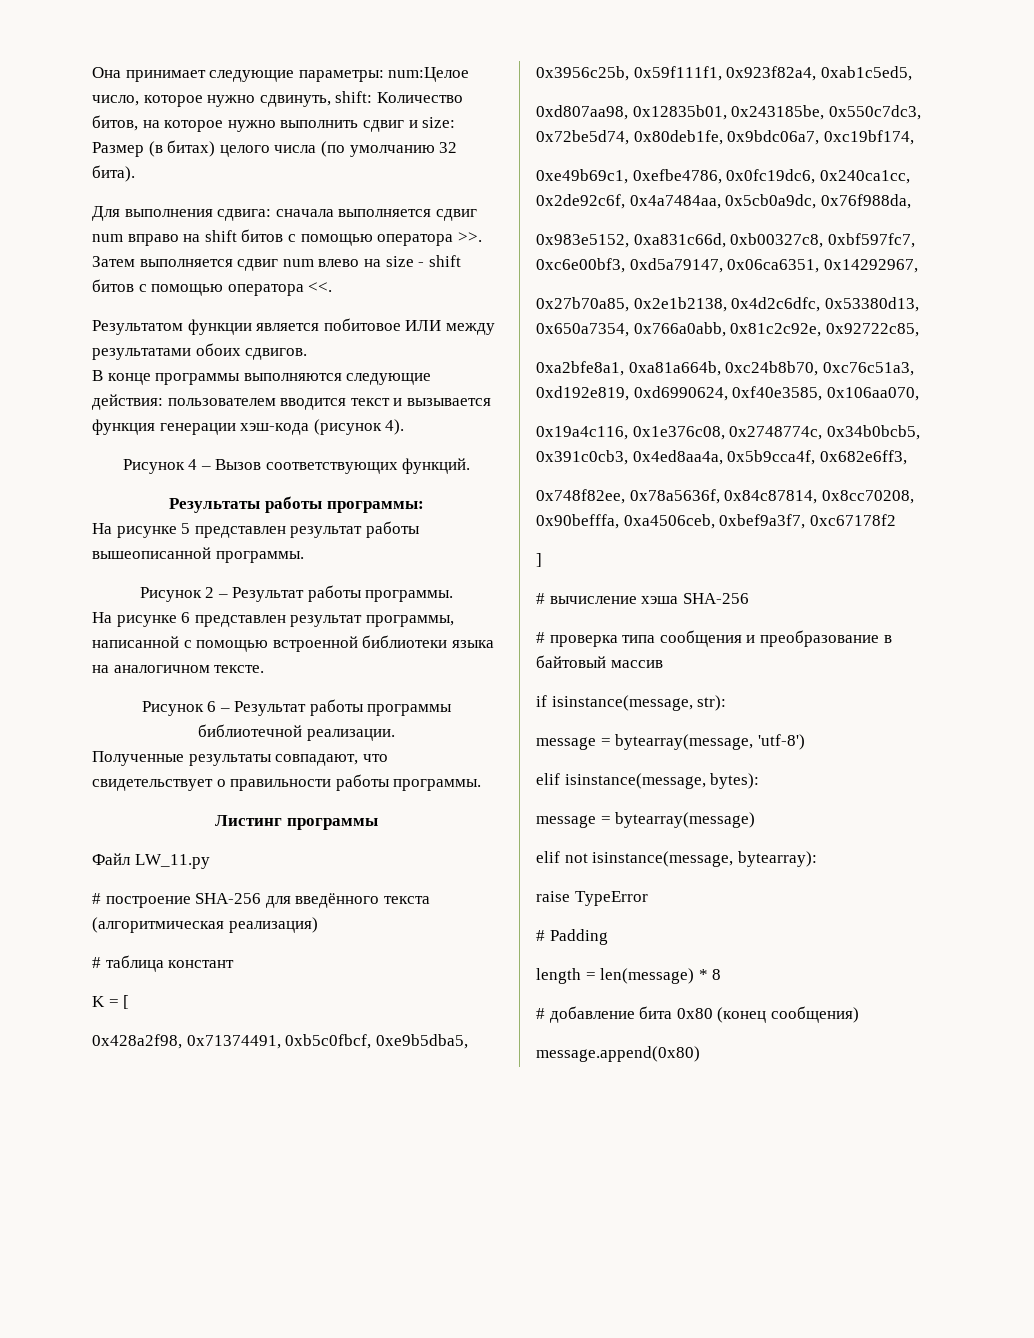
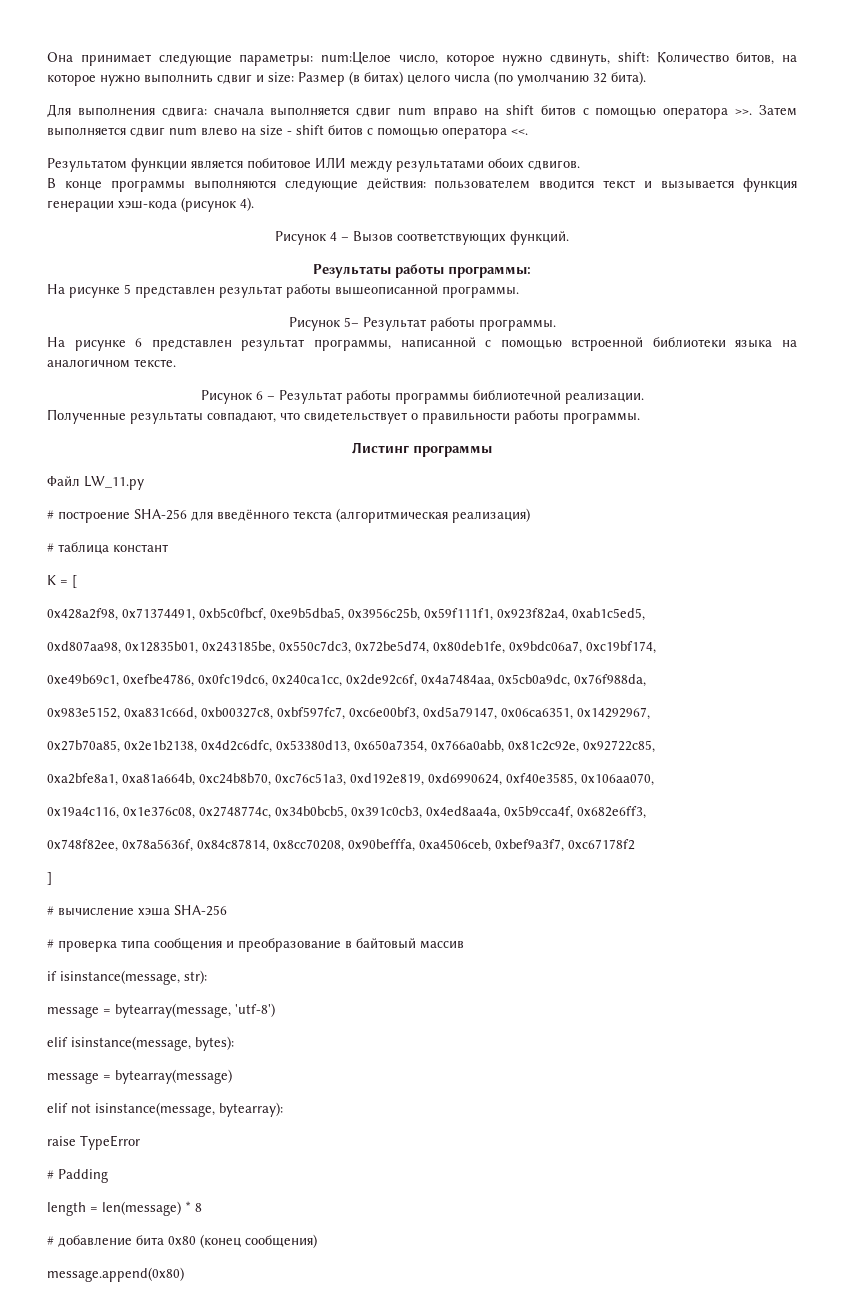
[205,587,228,598] 2 – -> [343,317,359,327] 5–

